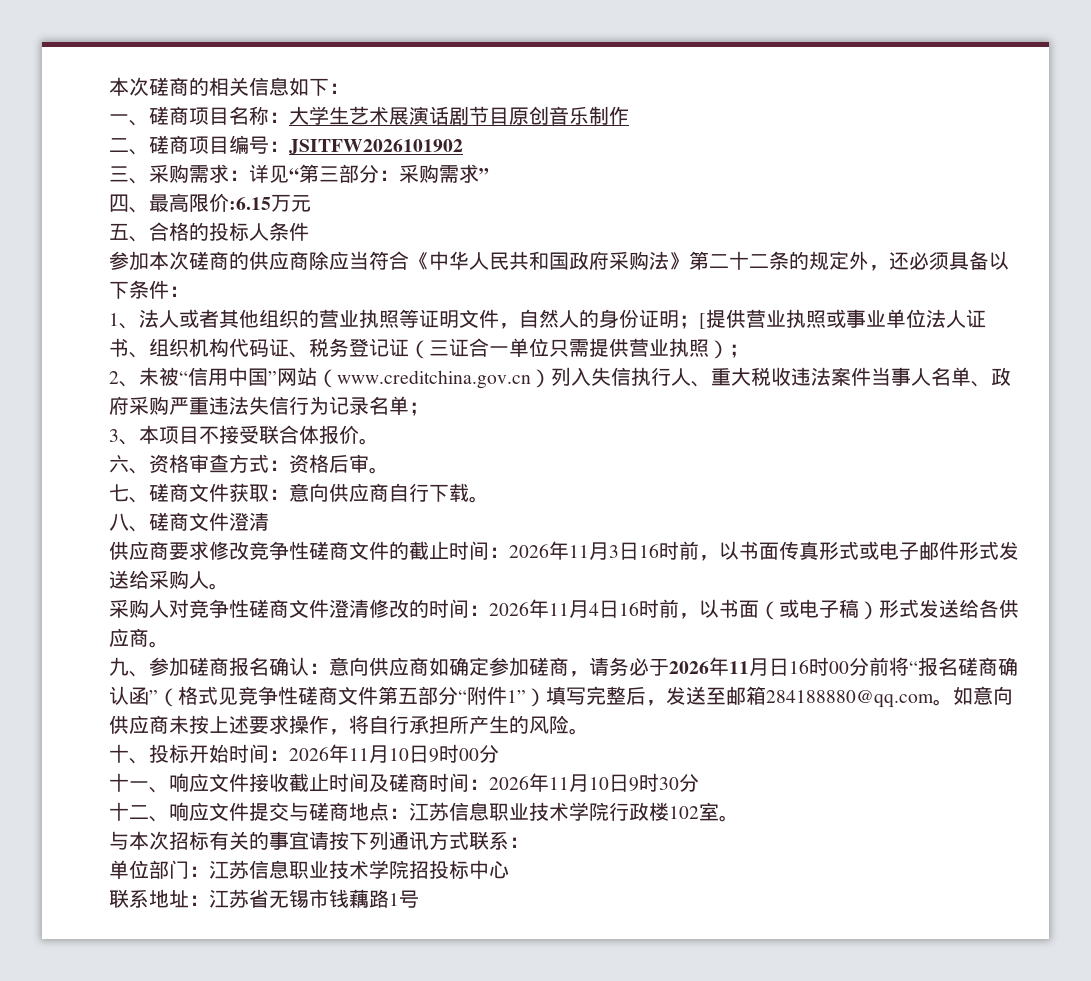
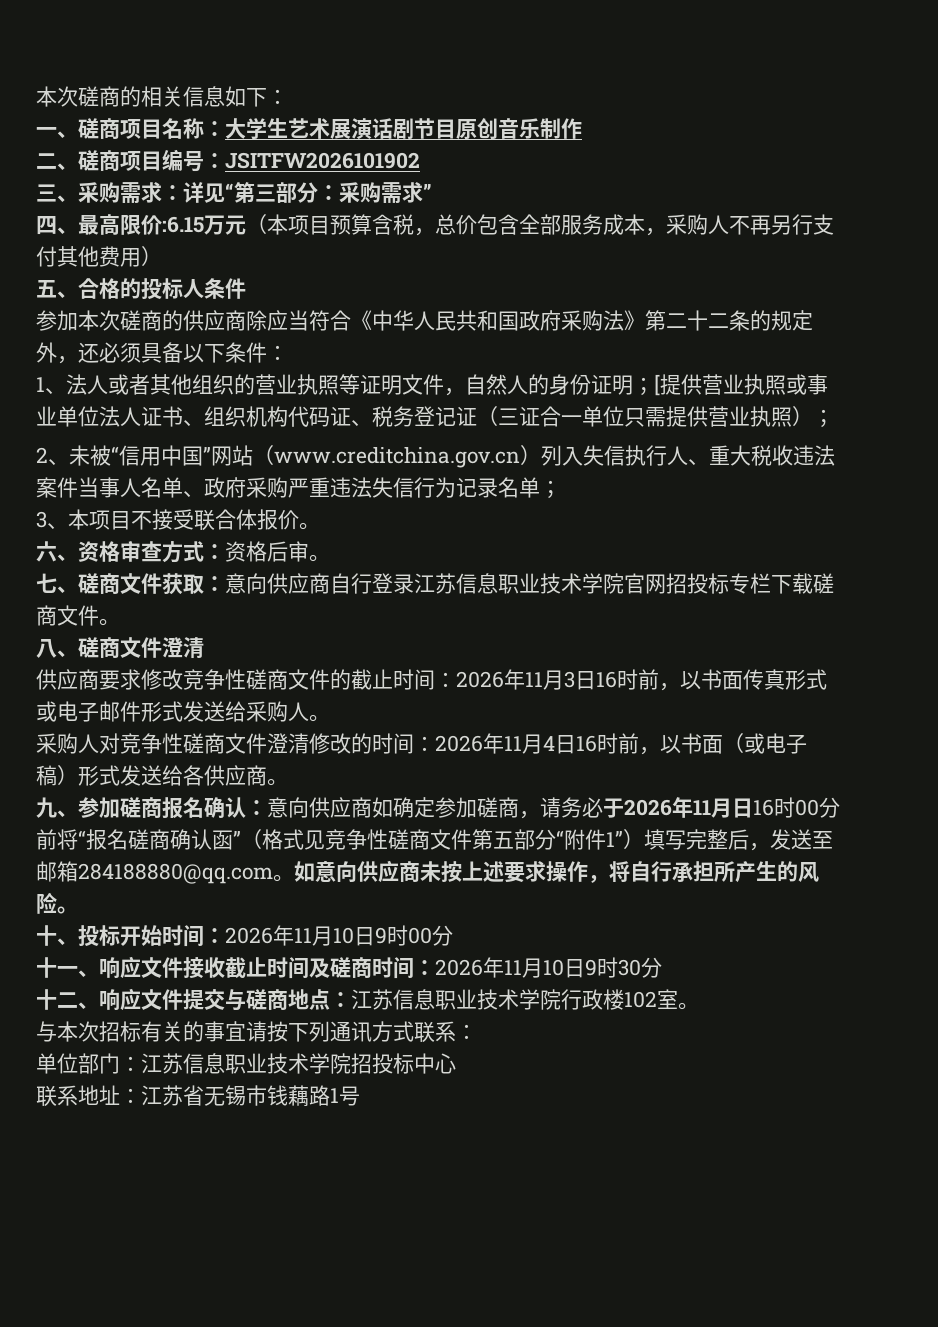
(311, 203) none -> [246,214,834,236] [36,246,162,267] （本项目预算含税，总价包含全部服务成本，采购人不再另行支付其他费用）
[429,483,469,502] 下载 -> [372,573,834,594] [36,605,99,626] 登录江苏信息职业技术学院官网招投标专栏下载磋商文件

